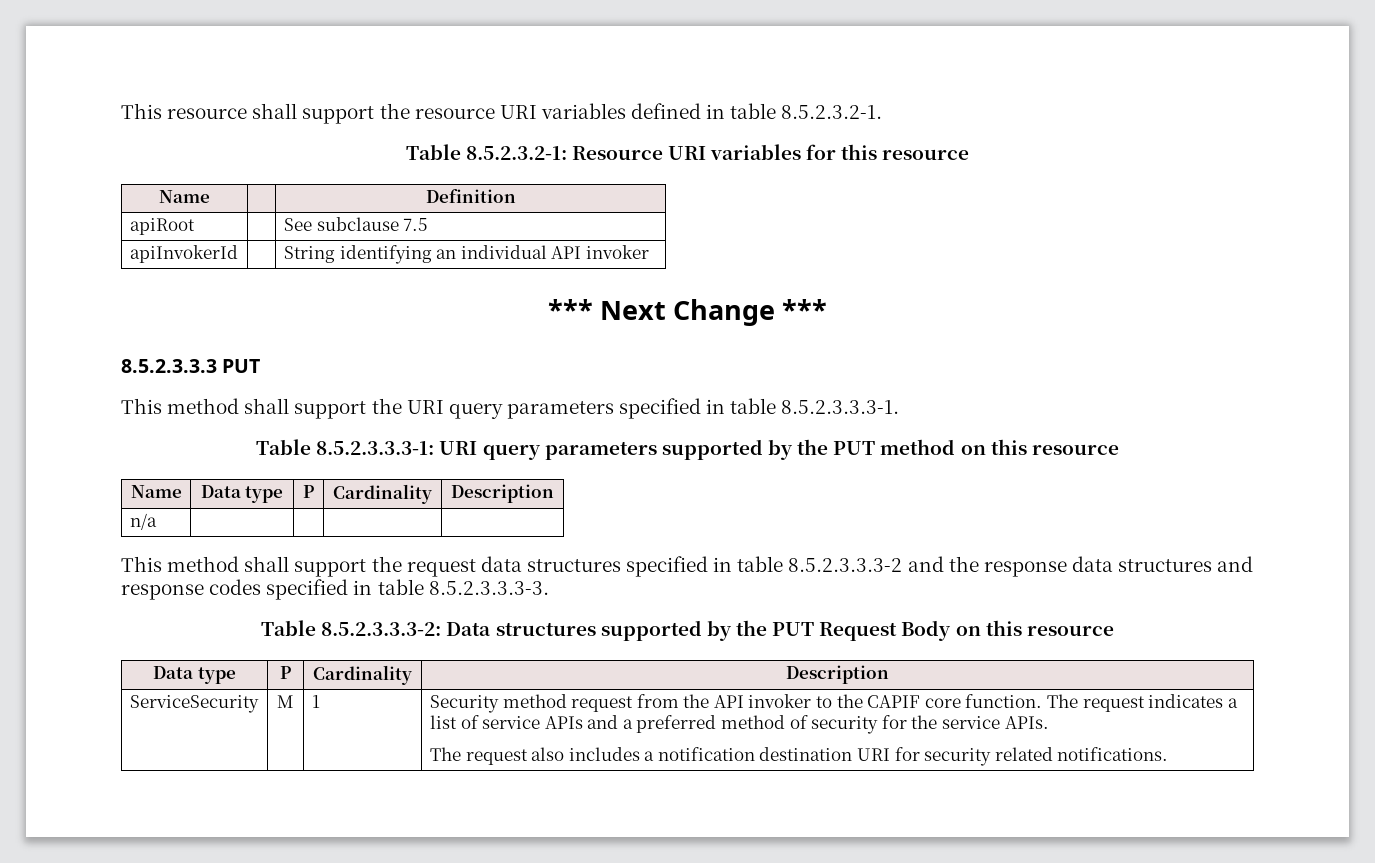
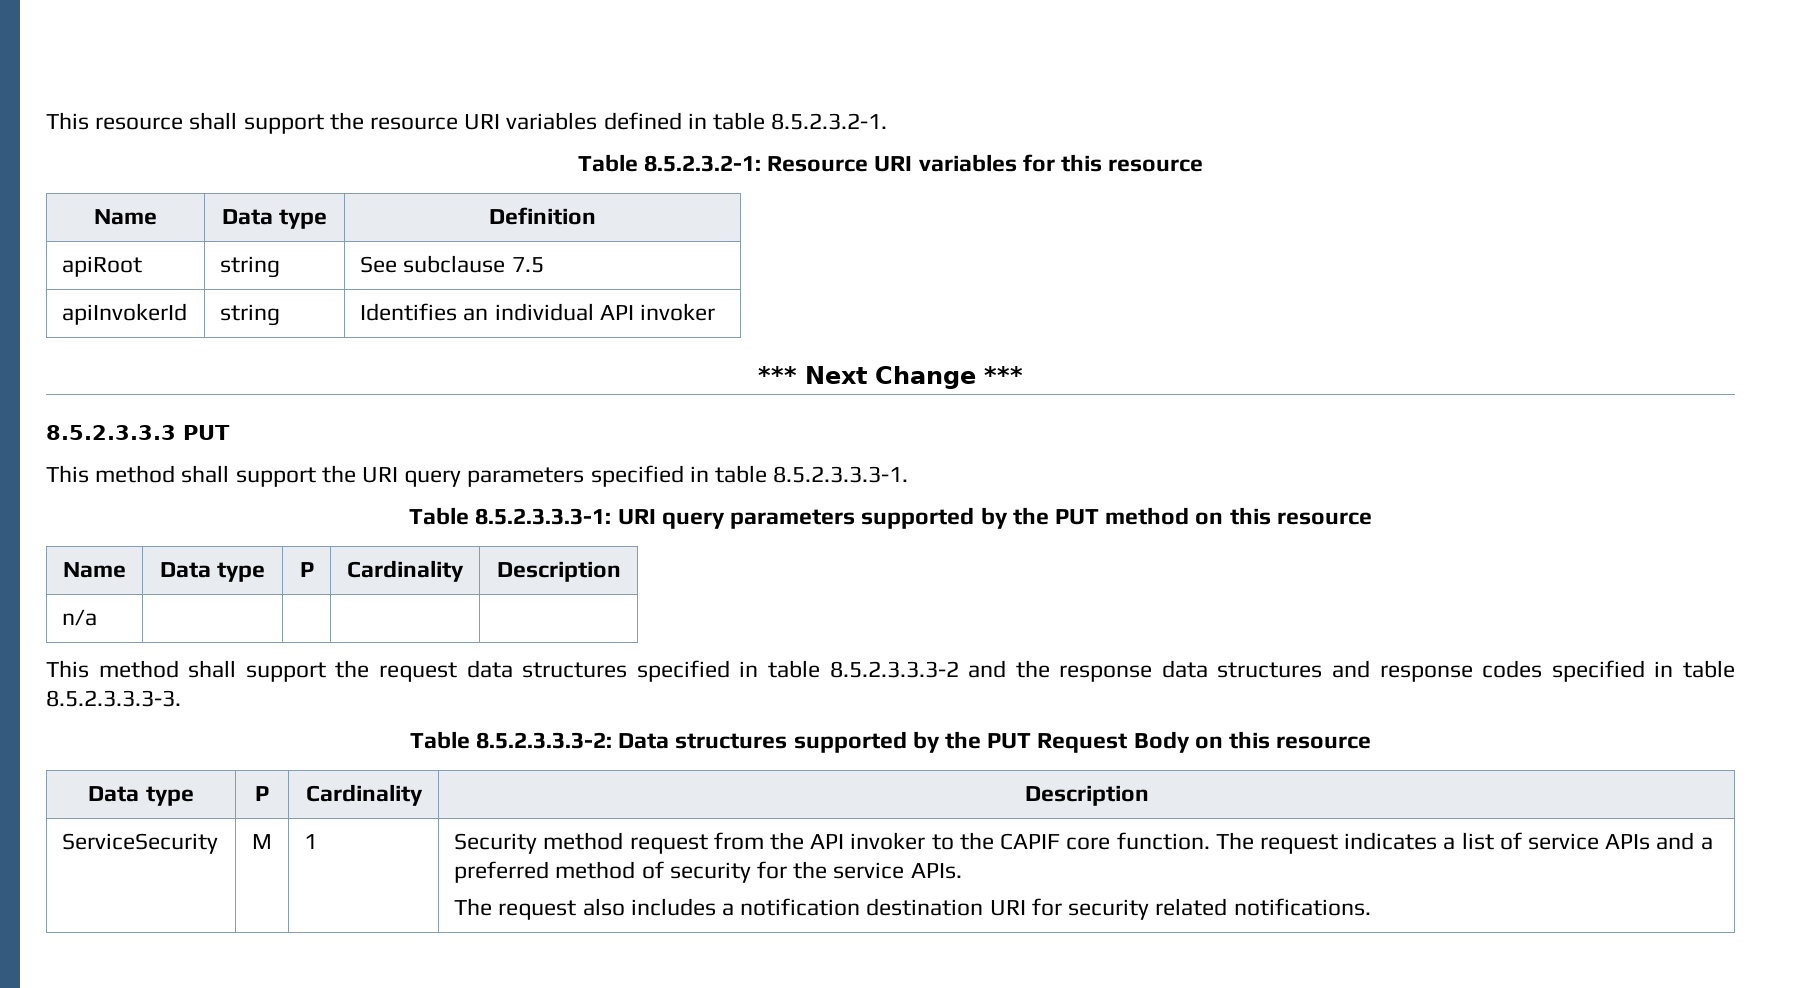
(210, 196) none -> [221,209,328,229] Data type
(195, 226) none -> [220,256,281,278] string
[283,245,432,264] | String identifying -> [220,304,281,326] [360,303,458,321] string | Identifies

